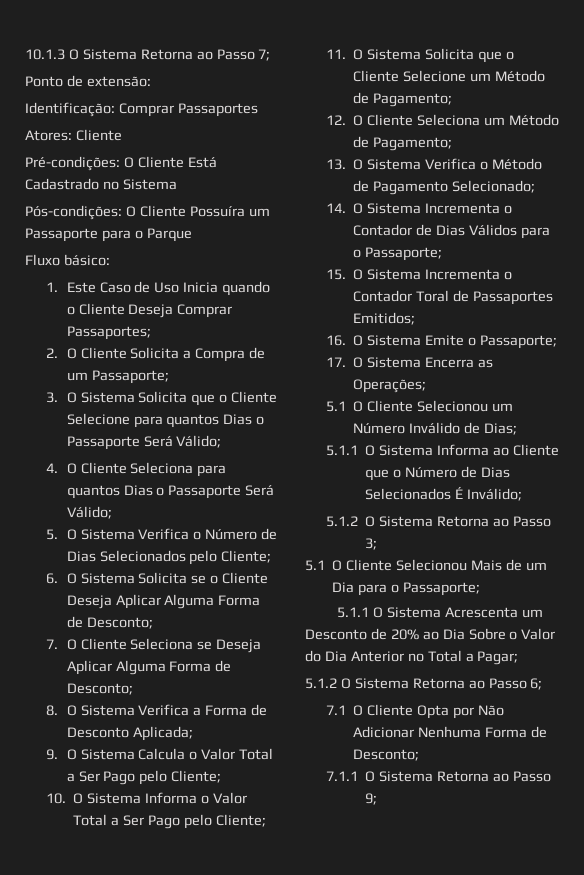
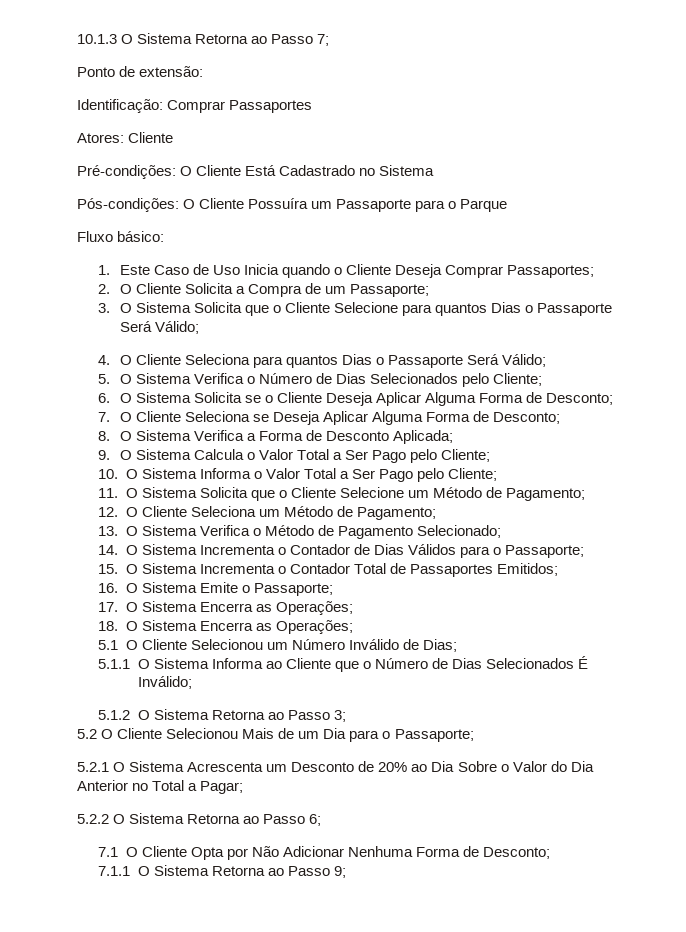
[415,290,449,302] Toral -> [354,563,387,574] Total
(427, 386) none -> [98,620,354,634] // 18. O Sistema Encerra as Operações;
[305,560,325,571] 5.1 -> [77,729,97,739] 5.2
[337,607,370,618] 5.1.1 -> [77,762,109,772] 5.2.1
[305,678,337,689] 5.1.2 -> [77,814,109,824] 5.2.2

